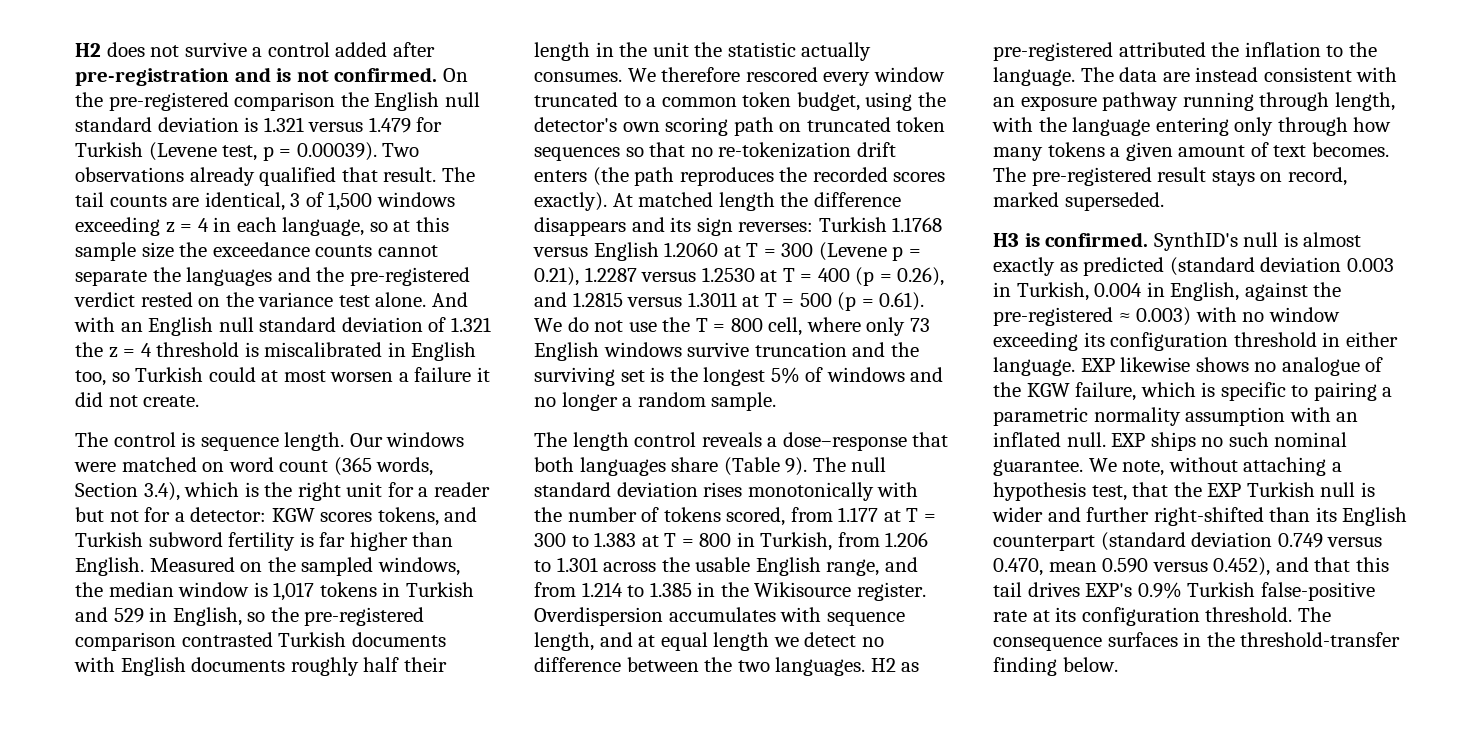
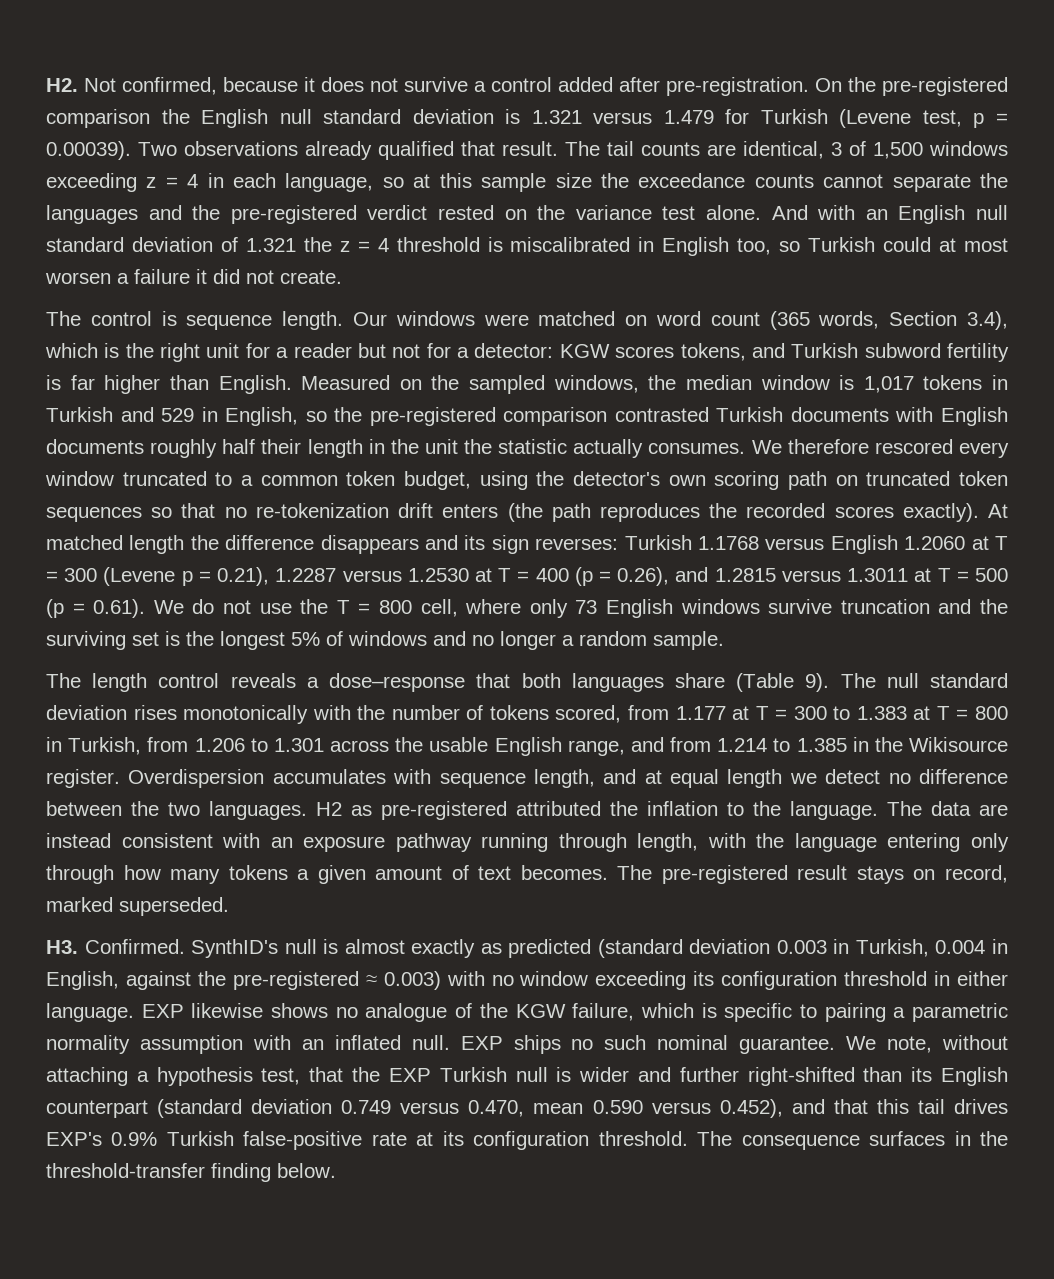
[75,43,101,57] H2 -> [46,77,315,95] H2. Not confirmed, because it
[75,67,438,86] pre-registration and is not confirmed. -> [666,77,809,96] pre-registration.
[993,232,1149,247] H3 is confirmed. -> [46,939,185,954] H3. Confirmed.

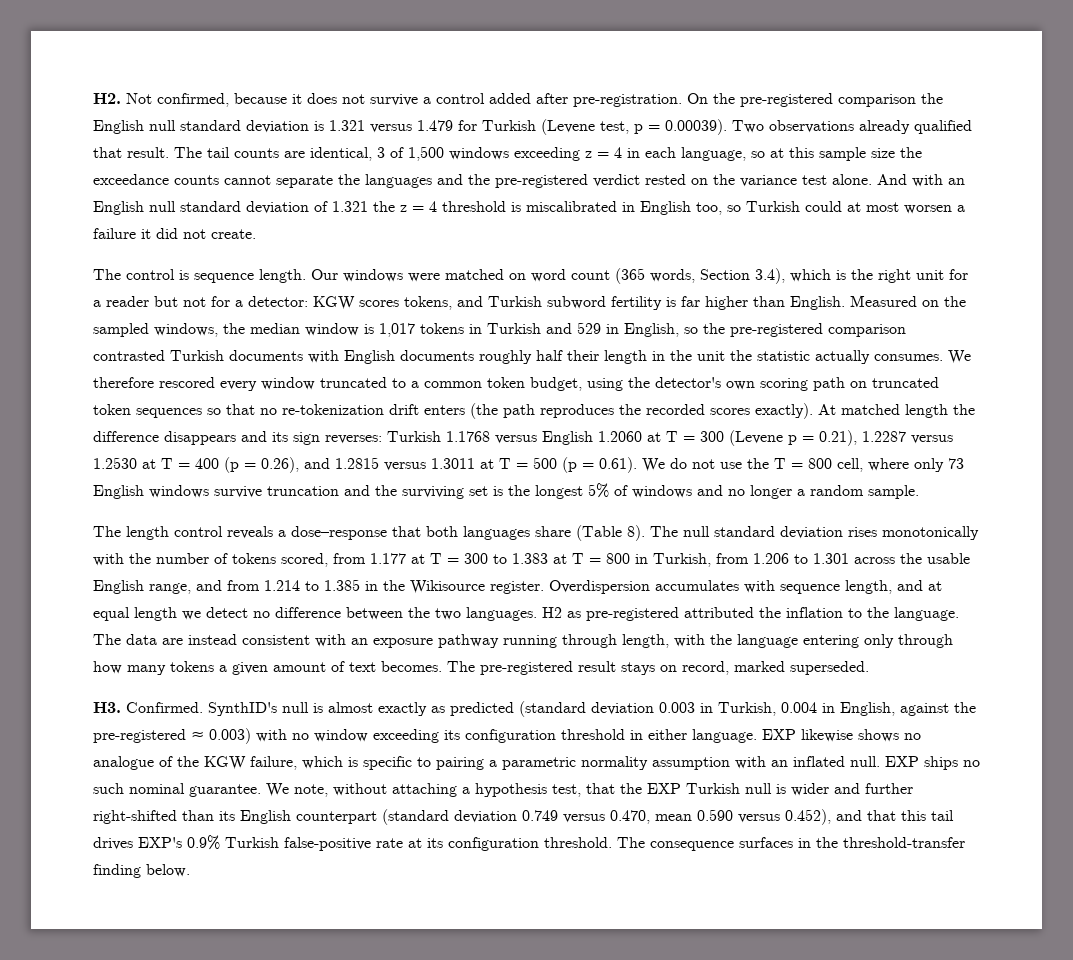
[805,673,830,692] 9). -> [627,525,645,541] 8).

